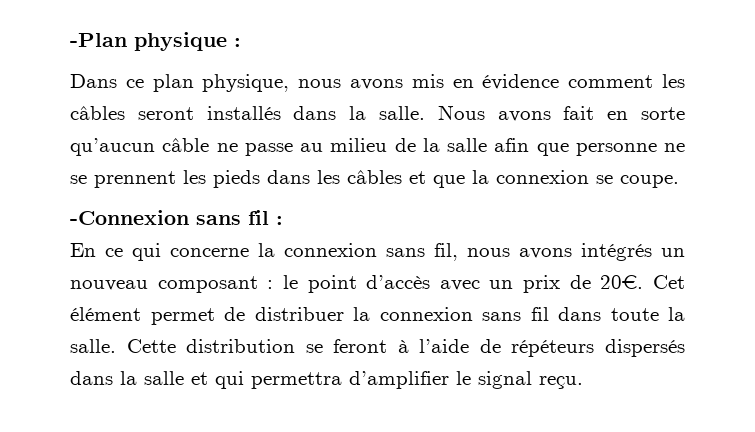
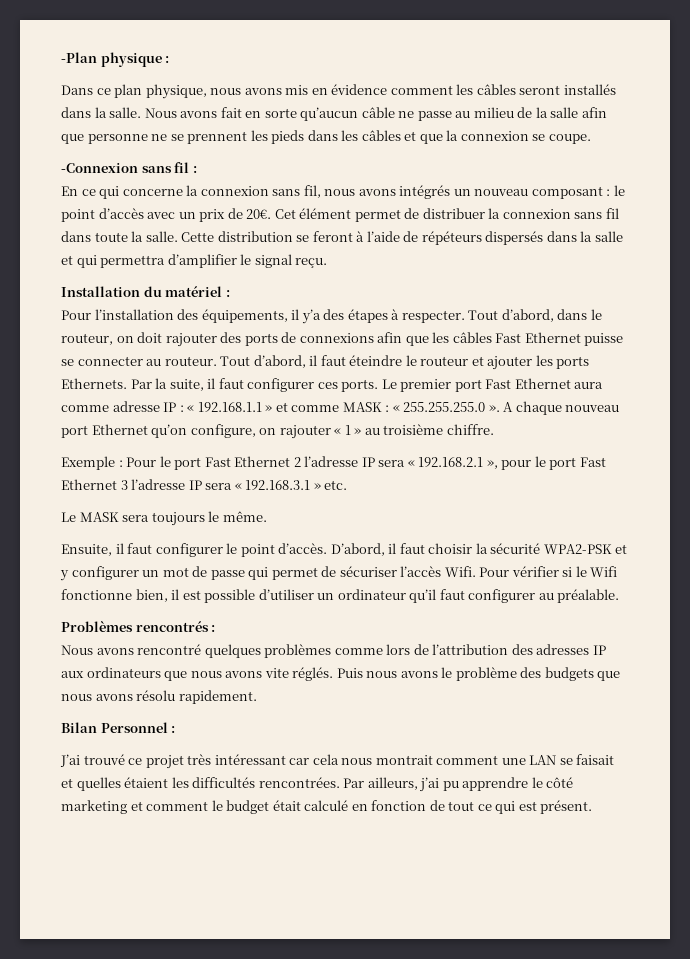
(583, 382) none -> [61,286,230,297] [61,309,602,324] [61,332,624,347] [61,355,590,370] [61,378,604,392] [61,401,620,415] [61,424,494,439] [61,456,606,470] [61,479,348,490] [61,511,267,526] [61,543,628,557] [60,566,618,581] [61,589,620,603] [61,621,216,632] [61,644,606,658] [61,667,621,681] [61,690,257,704] [61,722,176,733] [60,754,615,769] [61,777,574,792] [61,800,593,814] // Installation du matériel : // Pour l’installation des équipements, il y’a des étapes à respecter. Tout d’abord, dans le routeur, on doit rajouter des ports de connexions afin que les câbles Fast Ethernet puisse se connecter au routeur. Tout d’abord, il faut éteindre le routeur et ajouter les ports Ethernets. Par la suite, il faut configurer ces ports. Le premier port Fast Ethernet aura comme adresse IP : « 192.168.1.1 » et comme MASK : « 255.255.255.0 ». A chaque nouveau port Ethernet qu’on configure, on rajouter « 1 » au troisième chiffre. // Exemple : Pour le port Fast Ethernet 2 l’adresse IP sera « 192.168.2.1 », pour le port Fast Ethernet 3 l’adresse IP sera « 192.168.3.1 » etc. // Le MASK sera toujours le même. // Ensuite, il faut configurer le point d’accès. D’abord, il faut choisir la sécurité WPA2-PSK et y configurer un mot de passe qui permet de sécuriser l’accès Wifi. Pour vérifier si le Wifi fonctionne bien, il est possible d’utiliser un ordinateur qu’il faut configurer au préalable. // Problèmes rencontrés : // Nous avons rencontré quelques problèmes comme lors de l’attribution des adresses IP aux ordinateurs que nous avons vite réglés. Puis nous avons le problème des budgets que nous avons résolu rapidement. // Bilan Personnel : // J’ai trouvé ce projet très intéressant car cela nous montrait comment une LAN se faisait et quelles étaient les difficultés rencontrées. Par ailleurs, j’ai pu apprendre le côté marketing et comment le budget était calculé en fonction de tout ce qui est présent.

